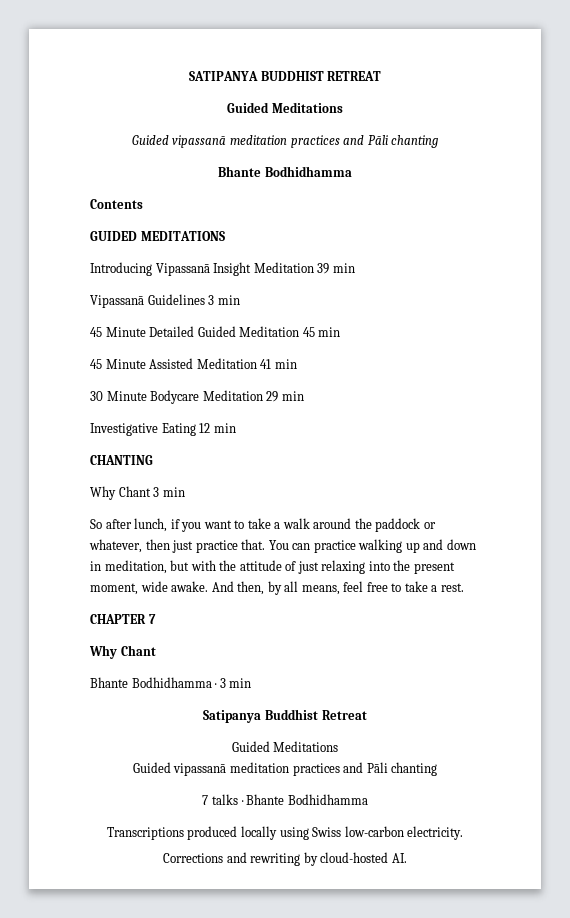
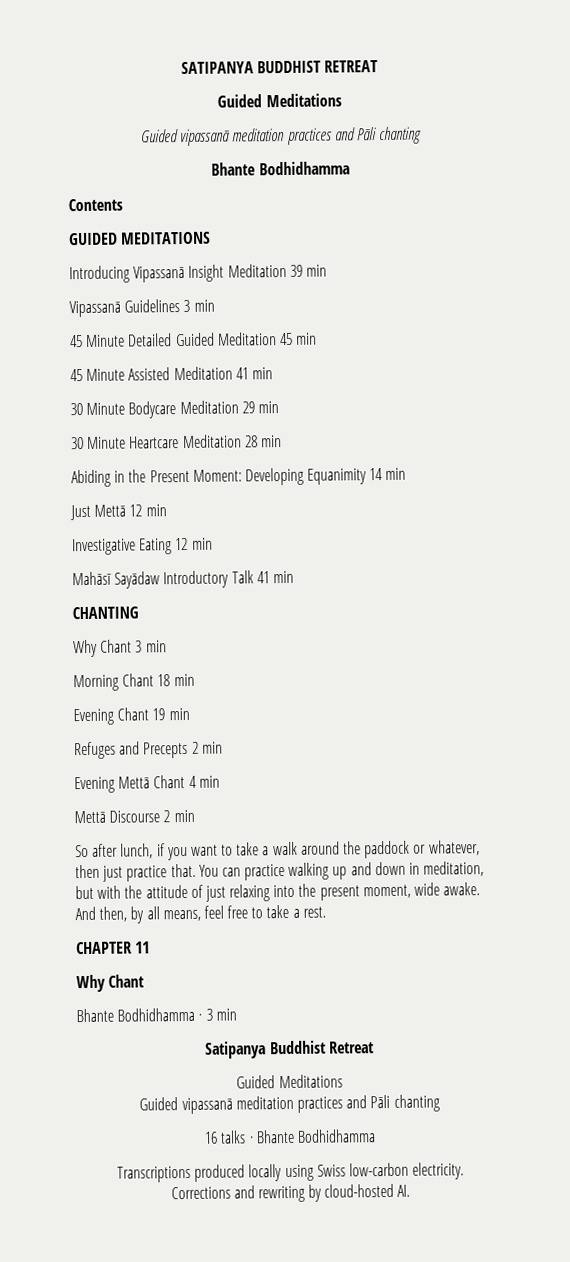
[90,423,211,436] Investigative Eating 12 -> [71,434,282,450] [71,467,407,488] [70,504,167,521] [72,537,213,556] [72,570,270,589] 30 Minute Heartcare Meditation 28 min // Abiding in the Present Moment: Developing Equanimity 14 min // Just Mettā 12 min // Investigative Eating 12 min // Mahāsī Sayādaw Introductory Talk 41
(185, 492) none -> [73,673,195,692] [73,707,190,726] [74,741,223,760] [74,774,220,794] [74,809,195,824] // Morning Chant 18 min // Evening Chant 19 min // Refuges and Precepts 2 min // Evening Mettā Chant 4 min // Mettā Discourse 2 min
[148,614,156,624] 7 -> [135,941,151,954] 11
[202,795,209,805] 7 -> [204,1131,219,1144] 16

